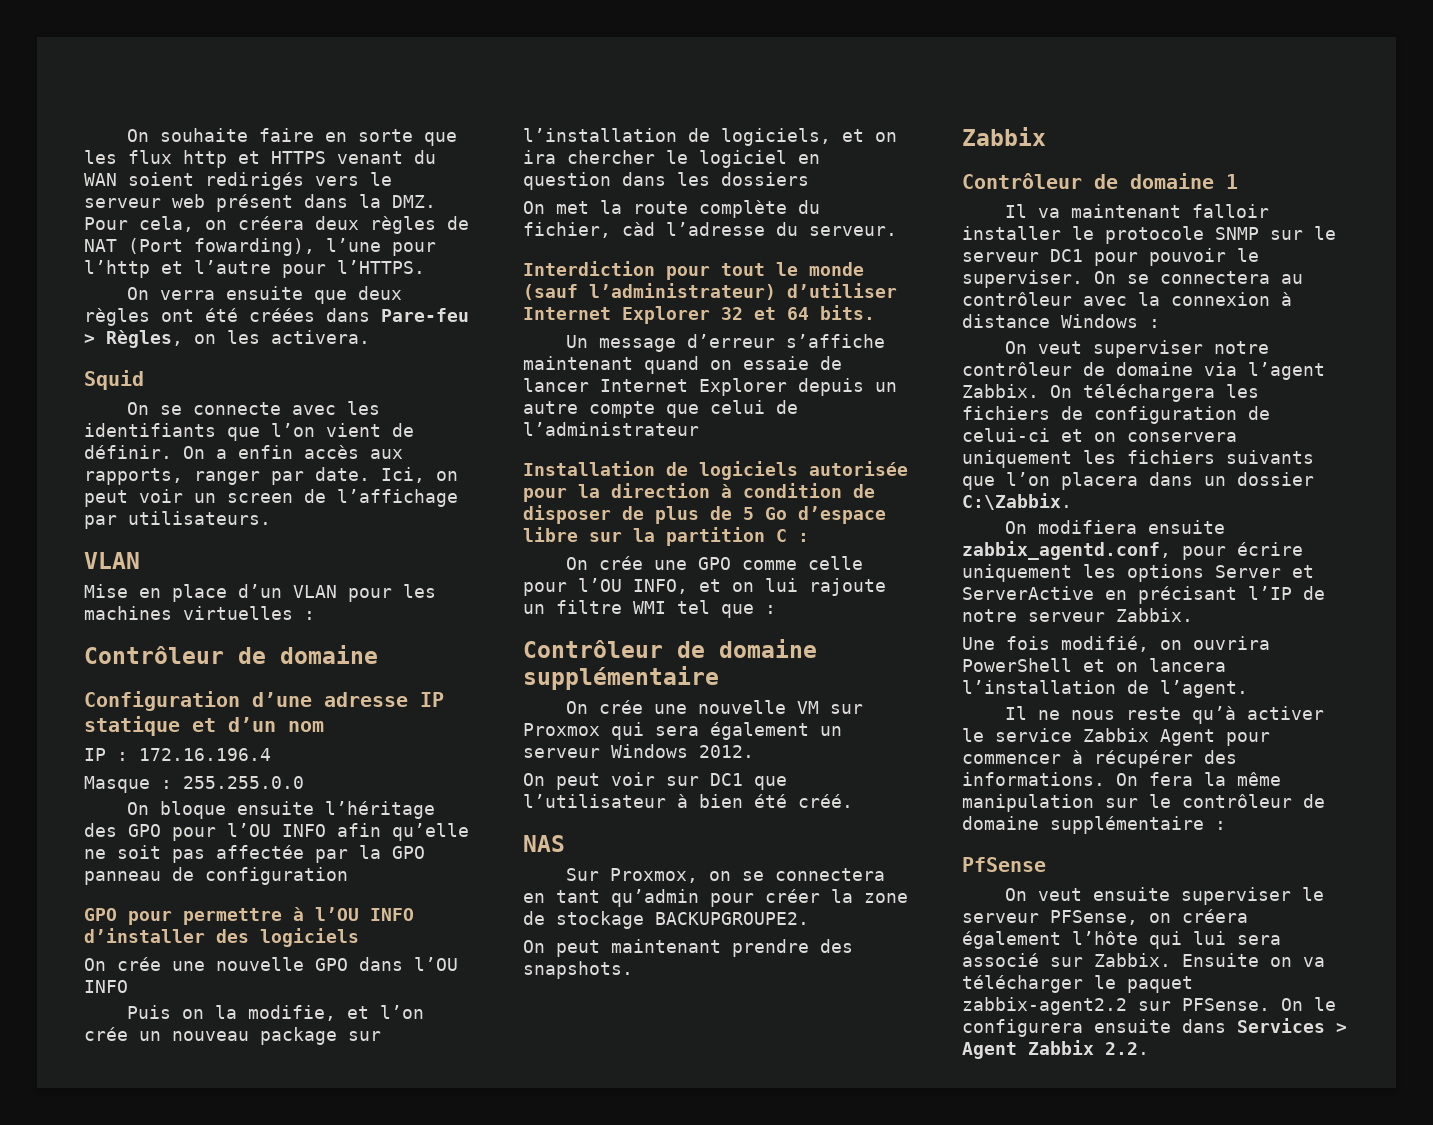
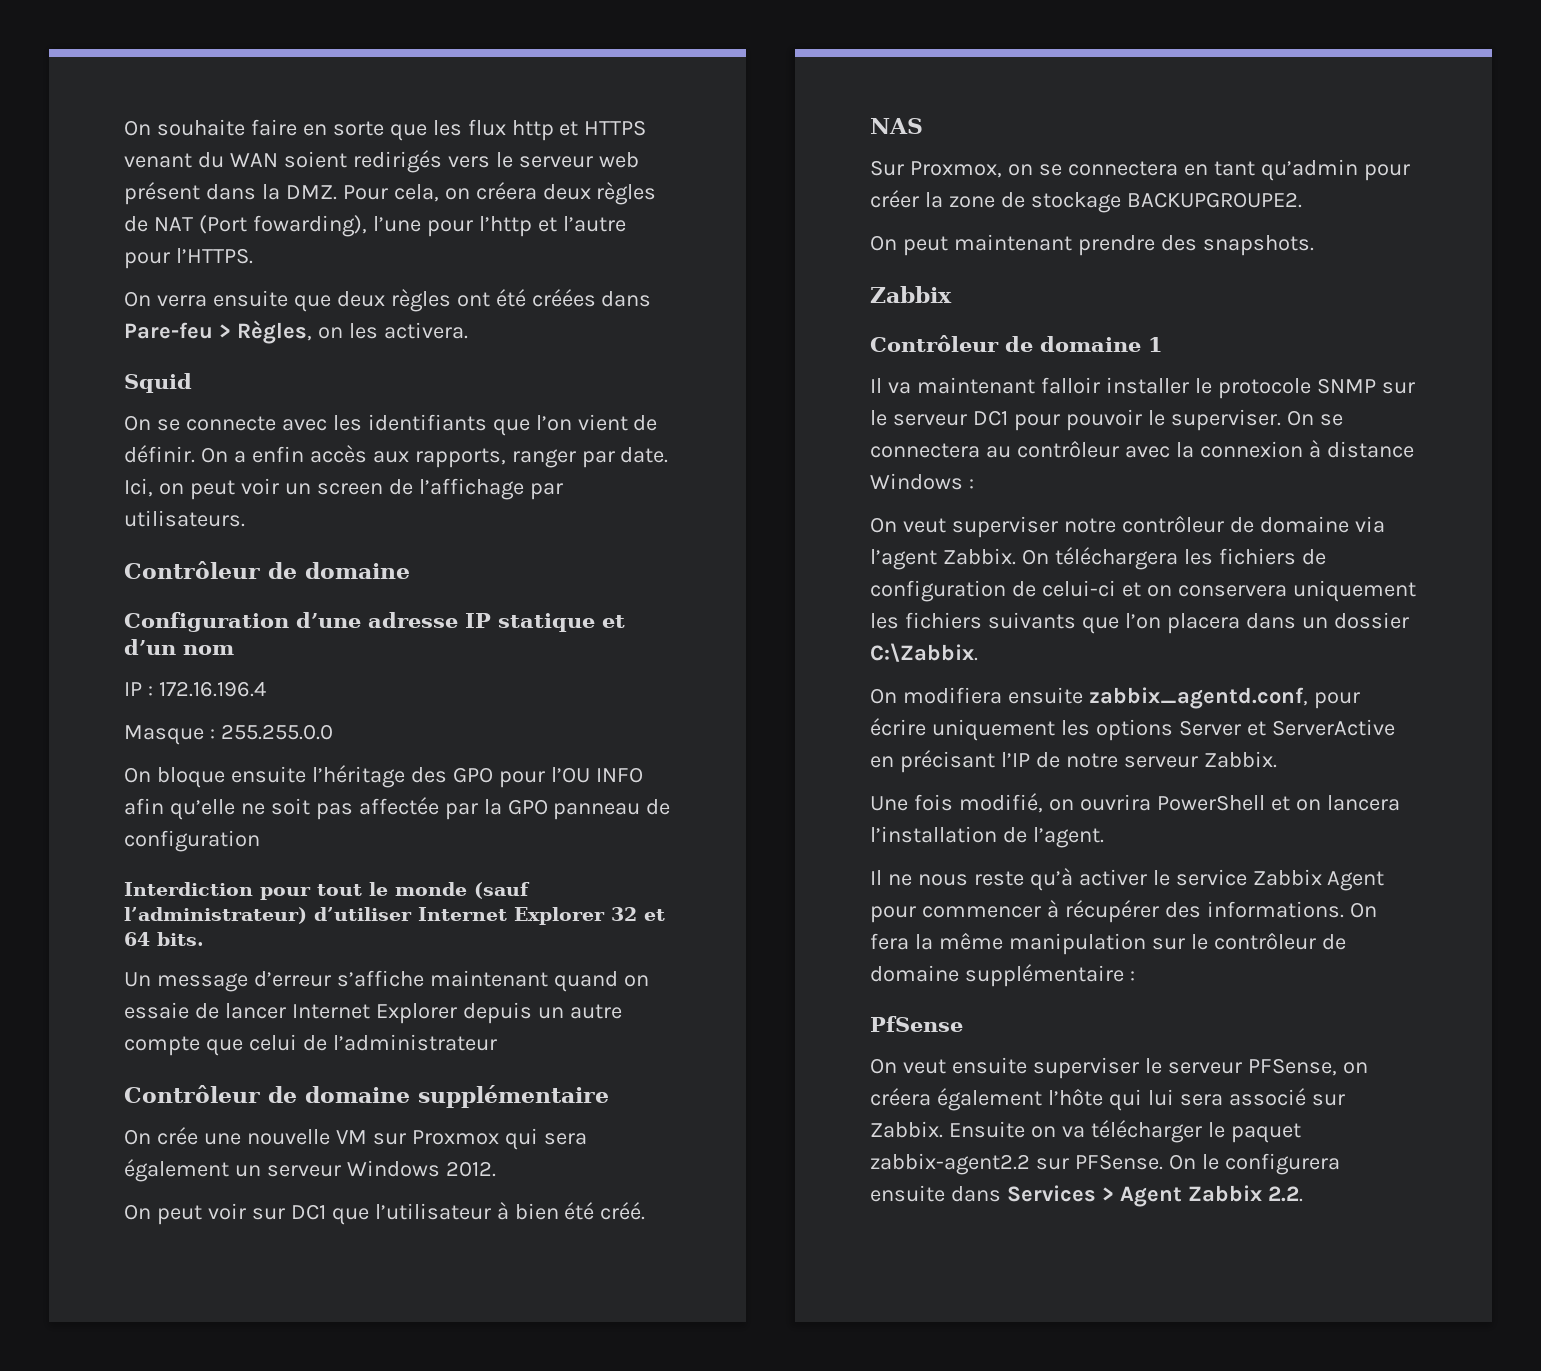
[84,552,140,569] [84,584,436,602] [84,606,315,620] // VLAN // Mise en place d’un VLAN pour les machines virtuelles : -> (245, 518) none
[84,907,414,925] [84,928,359,947] [84,957,458,971] [84,980,128,993] [127,1005,425,1021] [84,1027,381,1045] [523,128,897,146] [523,150,820,168] [523,172,809,190] [523,200,820,218] [523,222,897,238] // GPO pour permettre à l’OU INFO d’installer des logiciels // On crée une nouvelle GPO dans l’OU INFO // Puis on la modifie, et l’on crée un nouveau package sur l’installation de logiciels, et on ira chercher le logiciel en question dans les dossiers // On met la route complète du fichier, càd l’adresse du serveur. -> (260, 841) none
[523,461,908,480] [523,483,875,502] [523,505,886,524] [523,527,809,546] [566,556,864,570] [523,578,886,596] [523,600,776,618] // Installation de logiciels autorisée pour la direction à condition de disposer de plus de 5 Go d’espace libre sur la partition C : // On crée une GPO comme celle pour l’OU INFO, et on lui rajoute un filtre WMI tel que : -> (497, 1042) none

